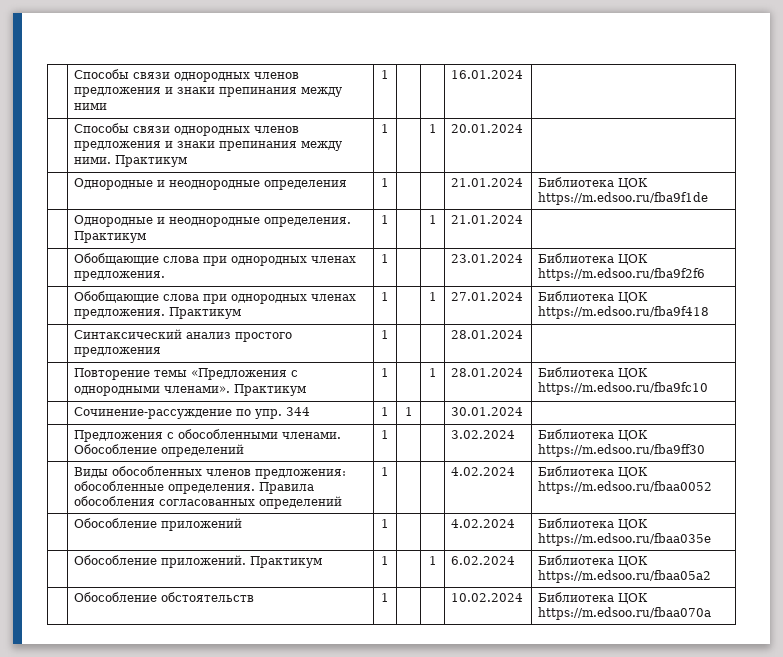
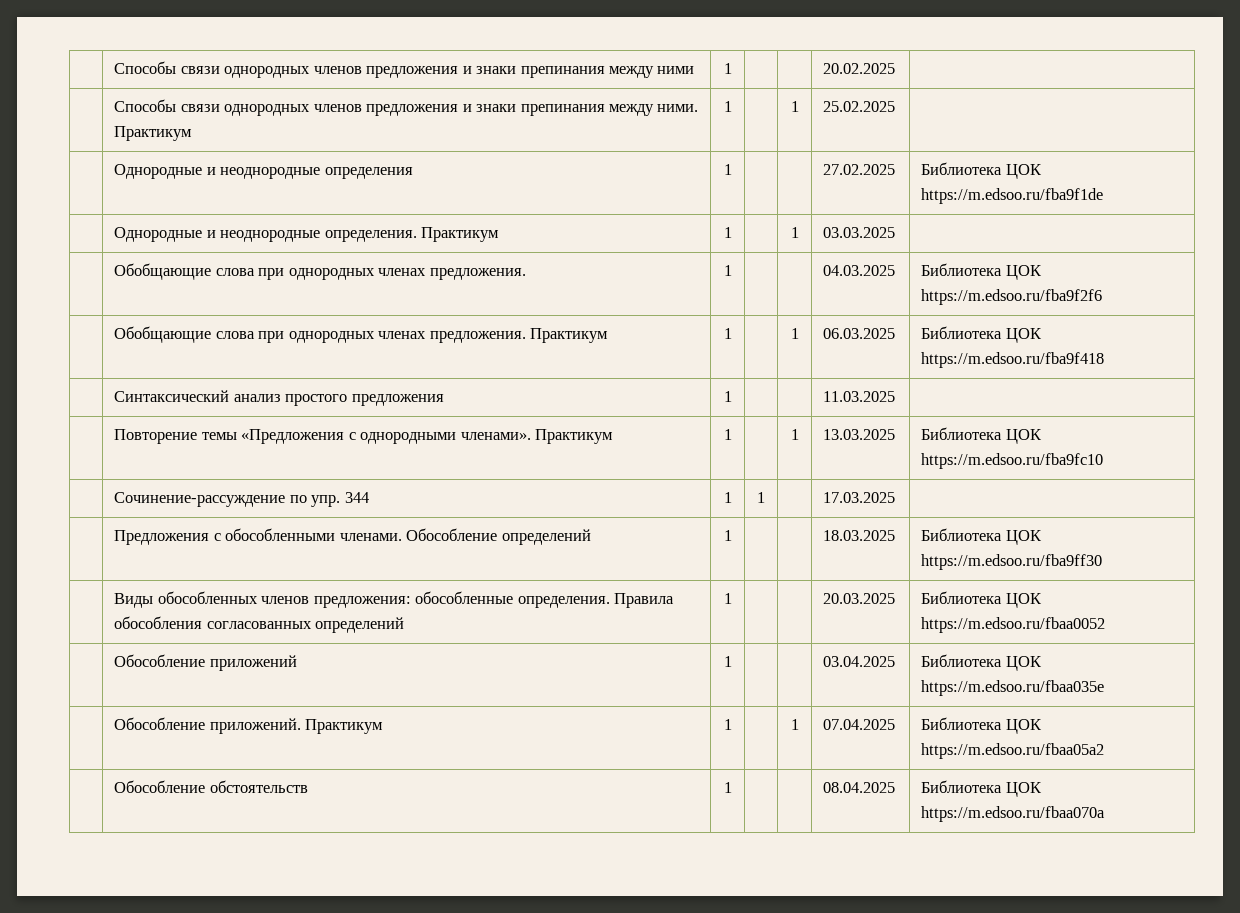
[451,70,524,79] 16.01.2024 -> [823,63,896,74] 20.02.2025
[451,124,524,133] 20.01.2024 -> [823,101,896,112] 25.02.2025
[451,178,524,187] 21.01.2024 -> [823,164,896,175] 27.02.2025
[451,215,524,224] 21.01.2024 -> [823,227,896,238] 03.03.2025
[451,254,524,263] 23.01.2024 -> [823,265,896,276] 04.03.2025
[451,292,524,301] 27.01.2024 -> [823,328,896,339] 06.03.2025
[451,330,524,339] 28.01.2024 -> [823,391,896,402] 11.03.2025
[451,368,524,377] 28.01.2024 -> [823,429,896,440] 13.03.2025
[451,407,524,416] 30.01.2024 -> [823,492,896,503] 17.03.2025
[451,430,516,439] 3.02.2024 -> [823,530,896,541] 18.03.2025
[451,467,516,476] 4.02.2024 -> [823,593,896,604] 20.03.2025
[451,519,516,528] 4.02.2024 -> [823,656,896,667] 03.04.2025
[451,556,516,565] 6.02.2024 -> [823,719,896,730] 07.04.2025
[451,593,524,602] 10.02.2024 -> [823,782,896,793] 08.04.2025

